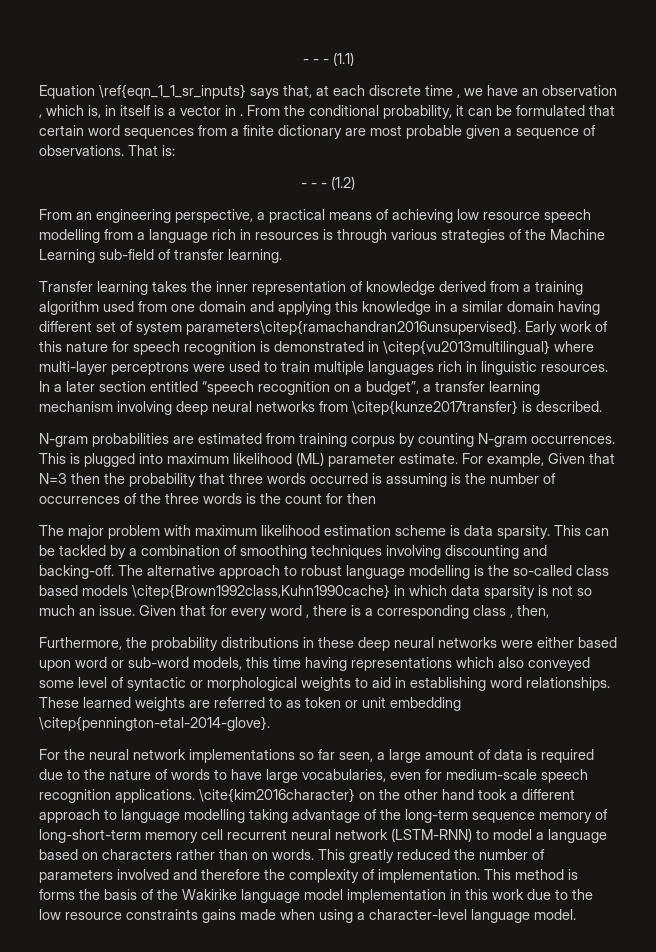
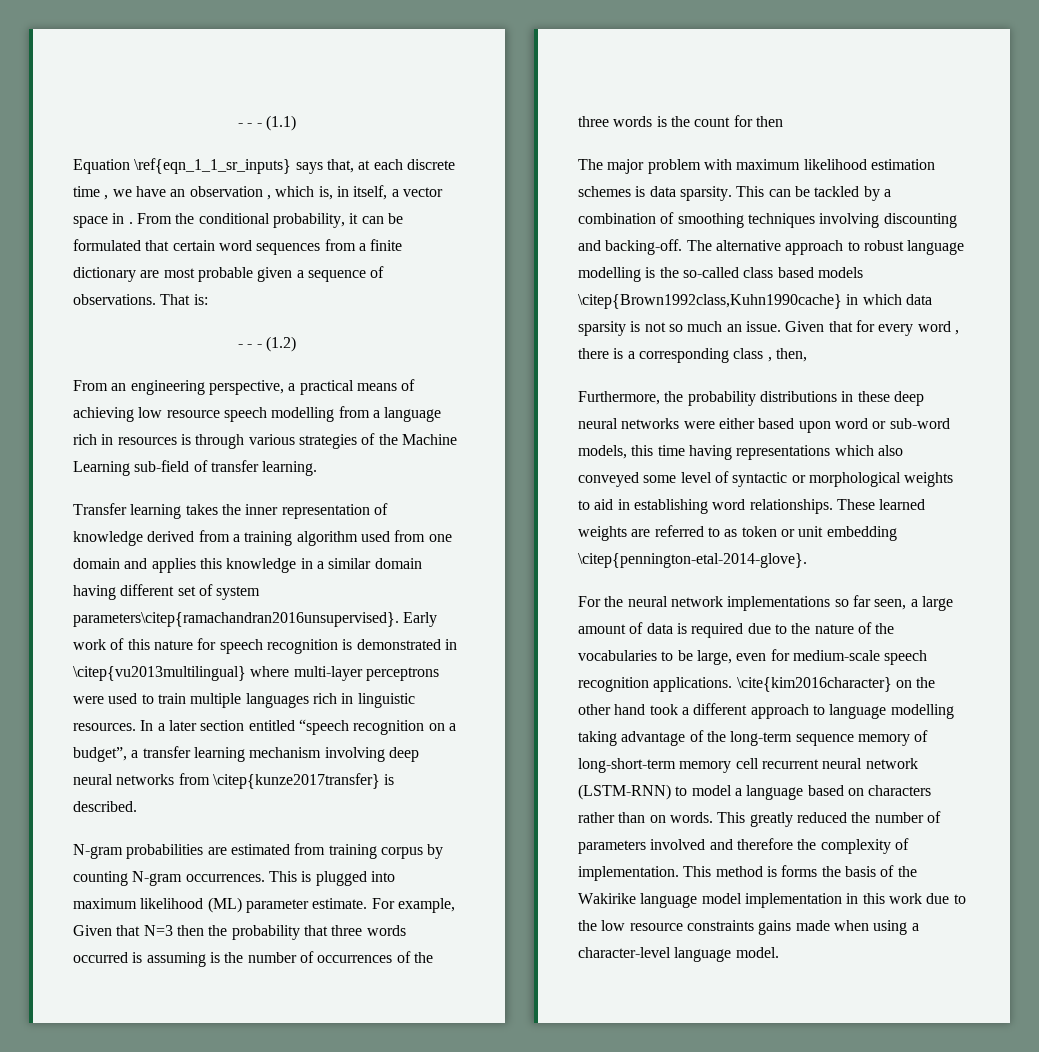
[120,105,164,116] itself is -> [353,185,388,200] itself,
(221, 110) none -> [73,216,108,228] space
[278,301,331,315] applying -> [151,558,196,573] applies
[395,525,446,536] scheme -> [578,186,631,197] schemes
[171,769,386,783] words to have large vocabularies, -> [875,623,895,634] [578,650,732,665] the vocabularies to be large,

